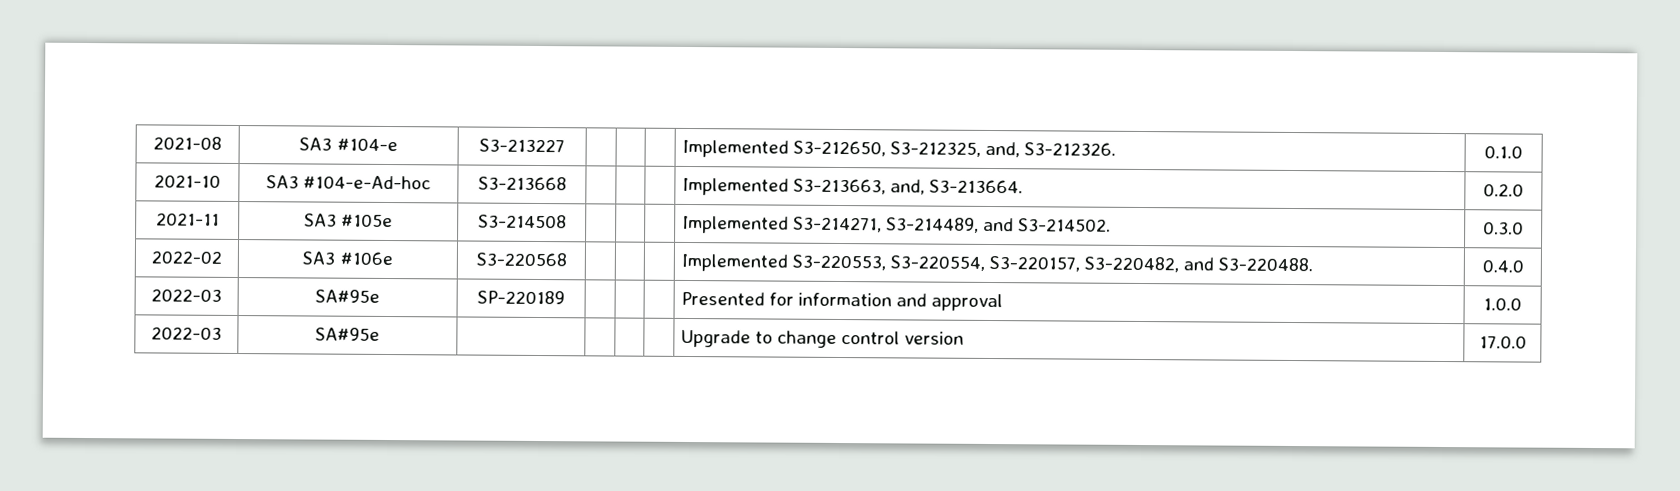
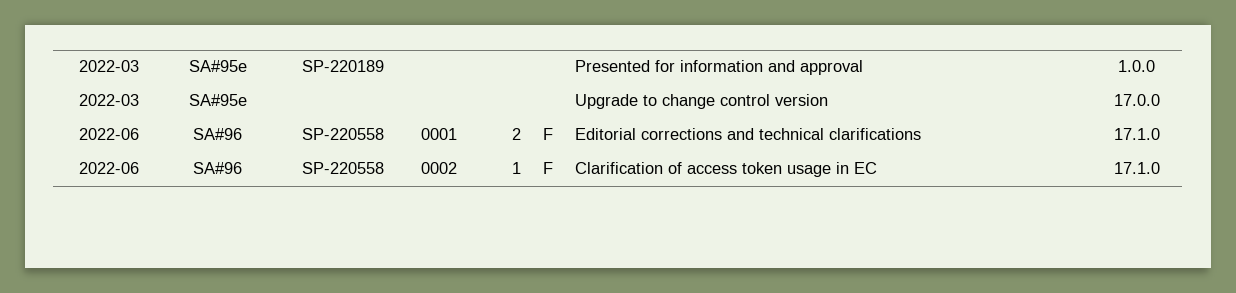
[153,136,222,150] [299,137,398,152] [479,138,565,153] [681,139,1117,158] [1484,145,1523,159] [154,174,221,188] [265,175,432,190] [477,176,567,191] [681,177,1024,196] [1483,183,1524,197] [155,212,220,226] [303,213,394,228] [477,214,567,229] [681,215,1112,234] [1483,221,1524,235] [151,250,222,264] [302,251,393,266] [475,252,567,267] [680,253,1314,273] [1481,259,1524,273] 2021-08 | SA3 #104-e | S3-213227 | | | | Implemented S3-212650, S3-212325, and, S3-212326. | 0.1.0 // 2021-10 | SA3 #104-e-Ad-hoc | S3-213668 | | | | Implemented S3-213663, and, S3-213664. | 0.2.0 // 2021-11 | SA3 #105e | S3-214508 | | | | Implemented S3-214271, S3-214489, and S3-214502. | 0.3.0 // 2022-02 | SA3 #106e | S3-220568 | | | | Implemented S3-220553, S3-220554, S3-220157, S3-220482, and S3-220488. | 0.4.0 // -> (78, 66) none
(1527, 342) none -> [78,128,139,140] [193,128,242,140] [301,128,384,140] [421,128,458,140] [511,128,521,140] [543,128,553,140] [575,128,922,140] [1113,128,1160,140] [78,162,139,174] [193,162,242,174] [301,162,384,174] [421,162,458,174] [511,162,521,174] [543,162,553,174] [575,162,878,177] [1113,162,1160,174] // 2022-06 | SA#96 | SP-220558 | 0001 | 2 | F | Editorial corrections and technical clarifications | 17.1.0 // 2022-06 | SA#96 | SP-220558 | 0002 | 1 | F | Clarification of access token usage in EC | 17.1.0

